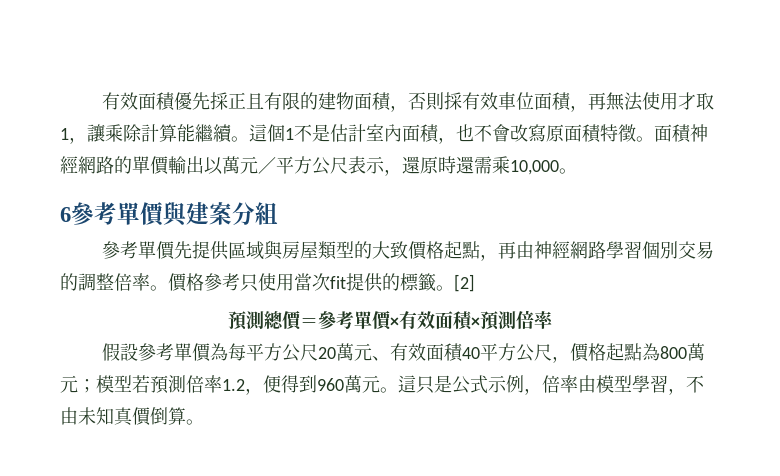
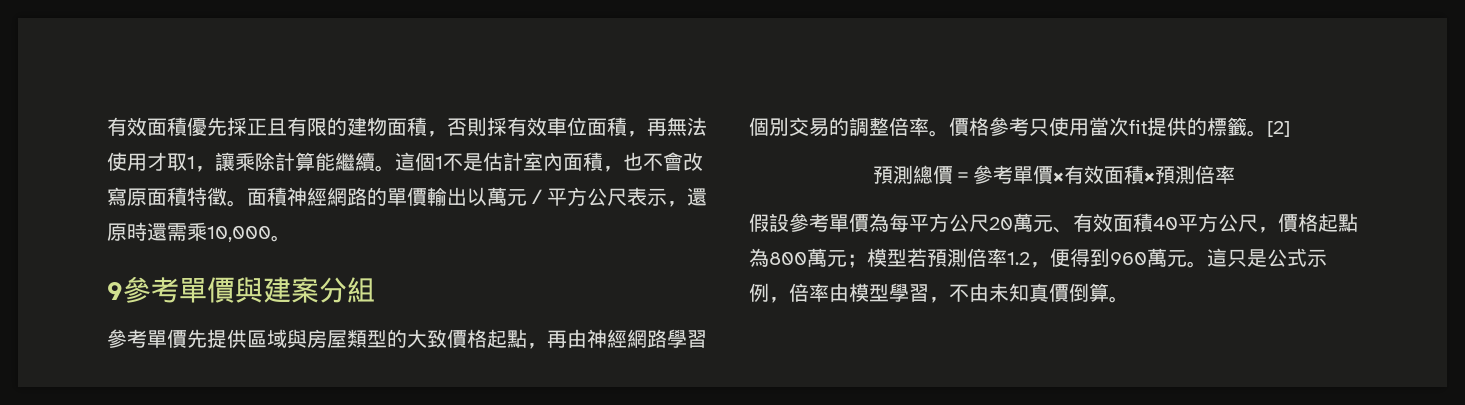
[60,207,71,222] 6 -> [107,282,123,300] 9

